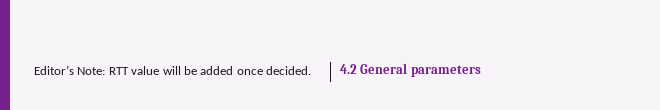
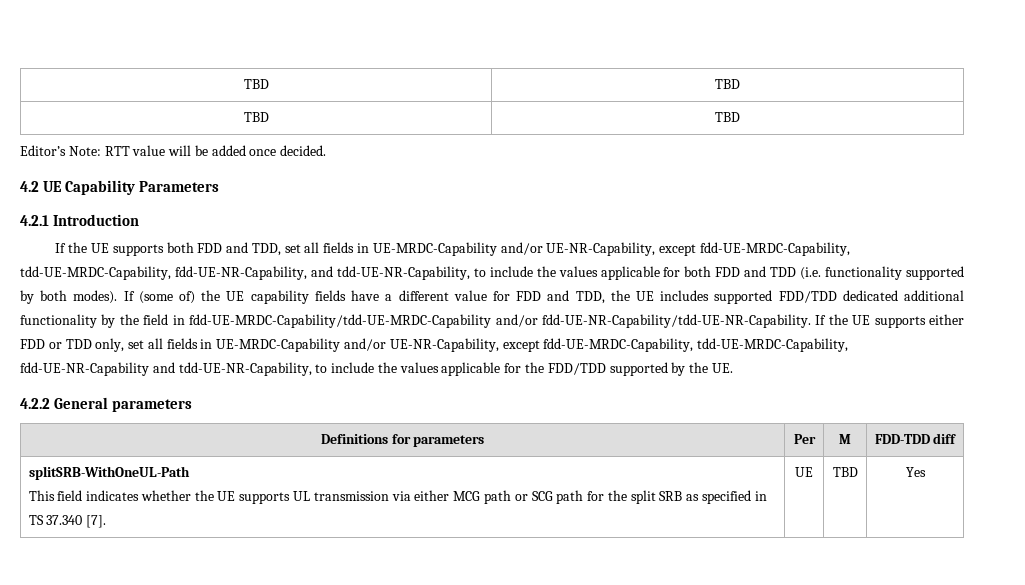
(34, 70) none -> [243,79,269,89] [715,79,740,89] [243,112,269,122] [715,112,740,122] TBD | TBD // TBD | TBD //
[360,63,481,77] General parameters -> [42,180,219,195] [20,214,139,226] [55,242,850,256] [20,266,964,280] [20,290,965,304] [20,314,964,328] [20,338,849,352] [20,362,733,376] [20,397,192,412] [320,434,485,447] [793,434,816,444] [839,434,851,444] [874,433,957,444] [28,466,190,480] [28,490,767,504] [28,515,107,528] [795,467,813,477] [832,467,858,477] [905,467,926,477] UE Capability Parameters // 4.2.1 Introduction // If the UE supports both FDD and TDD, set all fields in UE-MRDC-Capability and/or UE-NR-Capability, except fdd-UE-MRDC-Capability, tdd-UE-MRDC-Capability, fdd-UE-NR-Capability, and tdd-UE-NR-Capability, to include the values applicable for both FDD and TDD (i.e. functionality supported by both modes). If (some of) the UE capability fields have a different value for FDD and TDD, the UE includes supported FDD/TDD dedicated additional functionality by the field in fdd-UE-MRDC-Capability/tdd-UE-MRDC-Capability and/or fdd-UE-NR-Capability/tdd-UE-NR-Capability. If the UE supports either FDD or TDD only, set all fields in UE-MRDC-Capability and/or UE-NR-Capability, except fdd-UE-MRDC-Capability, tdd-UE-MRDC-Capability, fdd-UE-NR-Capability and tdd-UE-NR-Capability, to include the values applicable for the FDD/TDD supported by the UE. // 4.2.2 General parameters // Definitions for parameters | Per | M | FDD-TDD diff // splitSRB-WithOneUL-Path // This field indicates whether the UE supports UL transmission via either MCG path or SCG path for the split SRB as specified in TS 37.340 [7]. | UE | TBD | Yes

